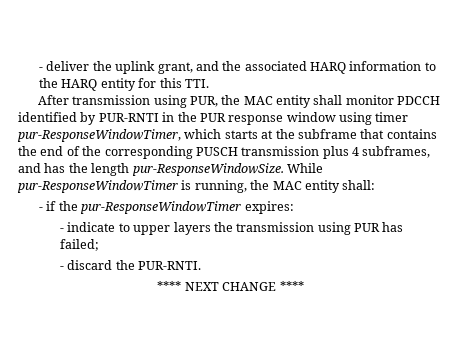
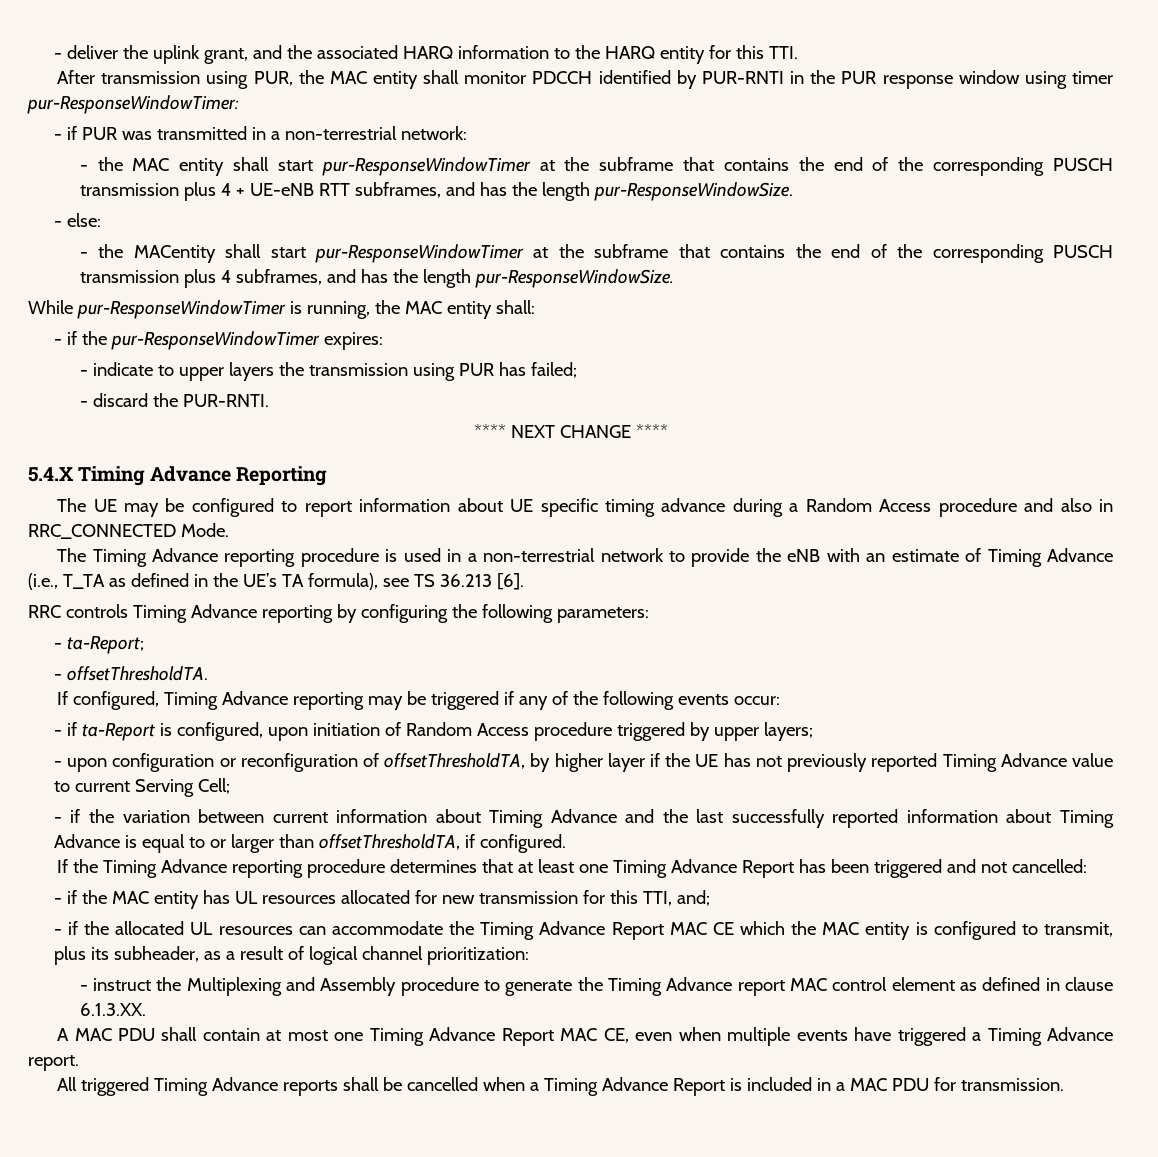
[17,129,258,142] pur-ResponseWindowTimer, which starts -> [27,95,239,114] [53,126,467,140] [79,157,1113,176] [79,182,793,201] [53,213,101,227] [79,244,525,263] pur-ResponseWindowTimer: // - if PUR was transmitted in a non-terrestrial network: // - the MAC entity shall start pur-ResponseWindowTimer at the subframe that contains the end of the corresponding PUSCH transmission plus 4 + UE-eNB RTT subframes, and has the length pur-ResponseWindowSize. // - else: // - the MACentity shall start pur-ResponseWindowTimer
(284, 169) none -> (674, 278) //
(304, 286) none -> [28,466,327,486] [57,498,1114,517] [28,523,229,539] [57,548,1114,567] [28,573,524,590] [28,604,649,623] [53,636,144,654] [53,666,208,681] [57,691,780,710] [53,722,813,741] [53,753,1114,772] [53,778,230,797] [53,809,1114,828] [53,834,566,853] [57,859,1087,878] [53,890,710,909] [53,921,1113,940] [53,946,529,965] [79,977,1114,996] [79,1003,146,1016] [57,1027,1113,1046] [28,1055,79,1071] [57,1077,1064,1096] // 5.4.X Timing Advance Reporting // The UE may be configured to report information about UE specific timing advance during a Random Access procedure and also in RRC_CONNECTED Mode. // The Timing Advance reporting procedure is used in a non-terrestrial network to provide the eNB with an estimate of Timing Advance (i.e., T_TA as defined in the UE’s TA formula), see TS 36.213 [6]. // RRC controls Timing Advance reporting by configuring the following parameters: // - ta-Report; // - offsetThresholdTA. // If configured, Timing Advance reporting may be triggered if any of the following events occur: // - if ta-Report is configured, upon initiation of Random Access procedure triggered by upper layers; // - upon configuration or reconfiguration of offsetThresholdTA, by higher layer if the UE has not previously reported Timing Advance value to current Serving Cell; // - if the variation between current information about Timing Advance and the last successfully reported information about Timing Advance is equal to or larger than offsetThresholdTA, if configured. // If the Timing Advance reporting procedure determines that at least one Timing Advance Report has been triggered and not cancelled: // - if the MAC entity has UL resources allocated for new transmission for this TTI, and; // - if the allocated UL resources can accommodate the Timing Advance Report MAC CE which the MAC entity is configured to transmit, plus its subheader, as a result of logical channel prioritization: // - instruct the Multiplexing and Assembly procedure to generate the Timing Advance report MAC control element as defined in clause 6.1.3.XX. // A MAC PDU shall contain at most one Timing Advance Report MAC CE, even when multiple events have triggered a Timing Advance report. // All triggered Timing Advance reports shall be cancelled when a Timing Advance Report is included in a MAC PDU for transmission.

